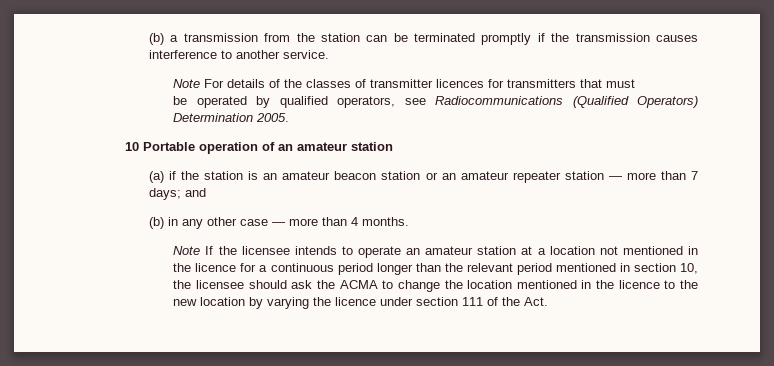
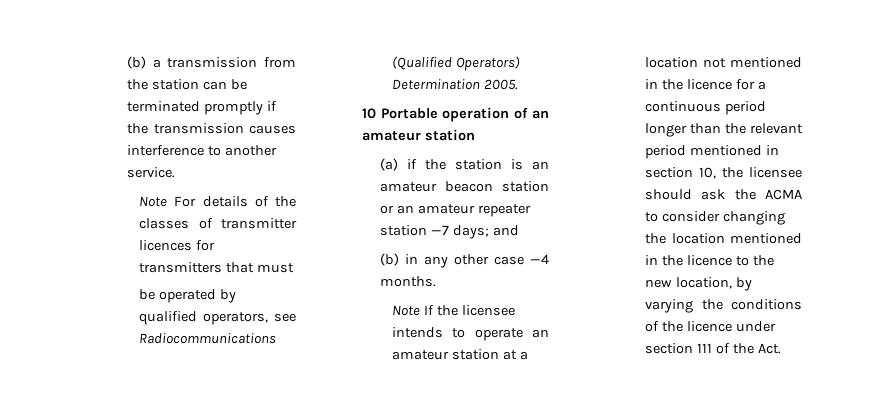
[608,171,698,180] — more than 7 -> [430,225,449,235] —7
[272,217,359,226] — more than 4 -> [530,254,549,264] —4
[397,280,440,292] change -> [662,211,786,225] consider changing
[200,297,246,306] location -> [676,277,733,289] location,
(332, 301) none -> [731,299,802,310] [645,321,684,332] conditions of the

